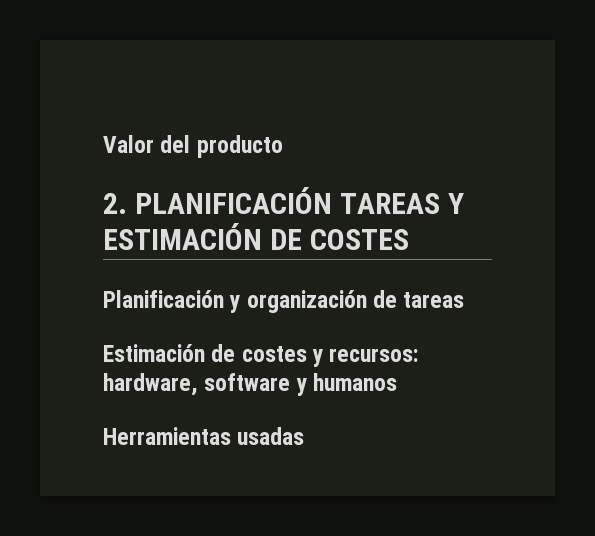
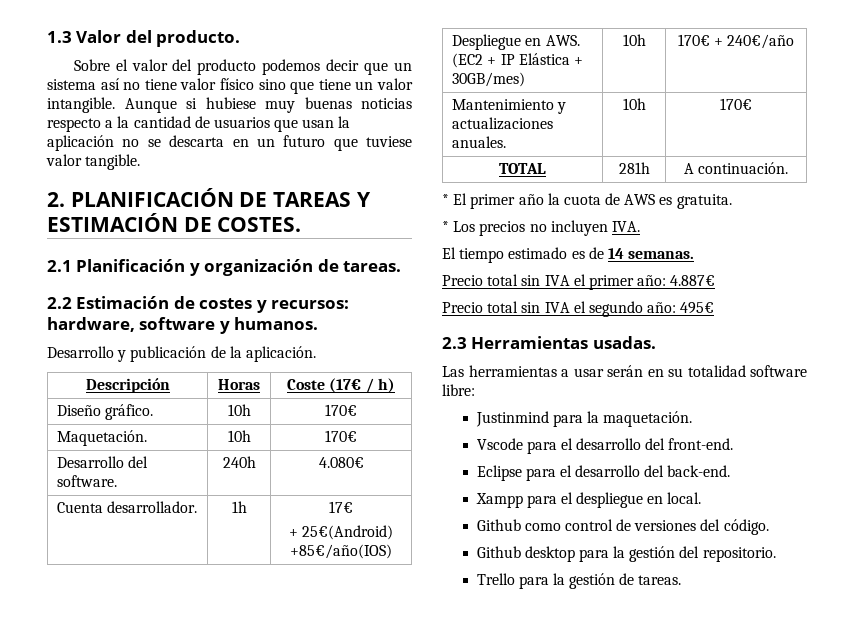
(103, 144) none -> [47,31,72,43] 1.3
[196,135,283,158] producto -> [156,30,241,47] [73,59,412,75] [47,78,413,94] [47,97,412,113] [47,116,351,132] [47,135,412,151] [46,154,141,170] producto. // Sobre el valor del producto podemos decir que un sistema así no tiene valor físico sino que tiene un valor intangible. Aunque si hubiese muy buenas noticias respecto a la cantidad de usuarios que usan la aplicación no se descarta en un futuro que tuviese valor tangible.
(333, 200) none -> [239,192,268,207] DE
[310,229,410,250] COSTES // -> [217,217,302,232] [47,260,72,272] COSTES. // 2.1
[403,292,465,308] tareas // -> [343,261,402,272] [47,297,72,309] tareas. // 2.2
[313,373,398,391] [103,427,305,445] humanos // Herramientas usadas -> [234,317,319,330] [47,346,316,362] [85,378,170,393] [218,379,260,390] [287,378,395,393] [57,404,154,420] [227,404,251,416] [325,404,357,416] [57,430,148,446] [227,430,251,442] [325,430,357,442] [57,456,149,468] [57,475,118,487] [222,456,256,468] [318,457,364,468] [57,501,198,513] [231,501,247,513] [329,501,353,513] [288,525,394,540] [290,544,392,559] [452,34,580,50] [452,53,583,68] [452,72,526,87] [622,34,646,46] [677,34,795,49] [452,99,567,114] [452,117,554,130] [452,136,507,148] [622,98,646,110] [720,98,752,110] [499,163,546,174] [618,162,650,174] [683,162,789,174] [442,193,732,209] [442,220,640,236] [442,247,695,263] [442,274,716,290] [442,301,715,317] [442,336,656,349] [442,365,807,377] [442,384,475,396] [475,411,693,427] [476,438,734,454] [476,465,731,481] [475,492,702,508] [476,519,769,535] [476,546,776,562] [476,573,682,589] humanos. // Desarrollo y publicación de la aplicación. // Descripción | Horas | Coste (17€ / h) // Diseño gráfico. | 10h | 170€ // Maquetación. | 10h | 170€ // Desarrollo del software. | 240h | 4.080€ // Cuenta desarrollador. | 1h | 17€ // + 25€(Android) +85€/año(IOS) // Despliegue en AWS. (EC2 + IP Elástica + 30GB/mes) | 10h | 170€ + 240€/año // Mantenimiento y actualizaciones anuales. | 10h | 170€ // TOTAL | 281h | A continuación. // * El primer año la cuota de AWS es gratuita. // * Los precios no incluyen IVA. // El tiempo estimado es de 14 semanas. // Precio total sin IVA el primer año: 4.887€ // Precio total sin IVA el segundo año: 495€ // 2.3 Herramientas usadas. // Las herramientas a usar serán en su totalidad software libre: // Justinmind para la maquetación. // Vscode para el desarrollo del front-end. // Eclipse para el desarrollo del back-end. // Xampp para el despliegue en local. // Github como control de versiones del código. // Github desktop para la gestión del repositorio. // Trello para la gestión de tareas.

